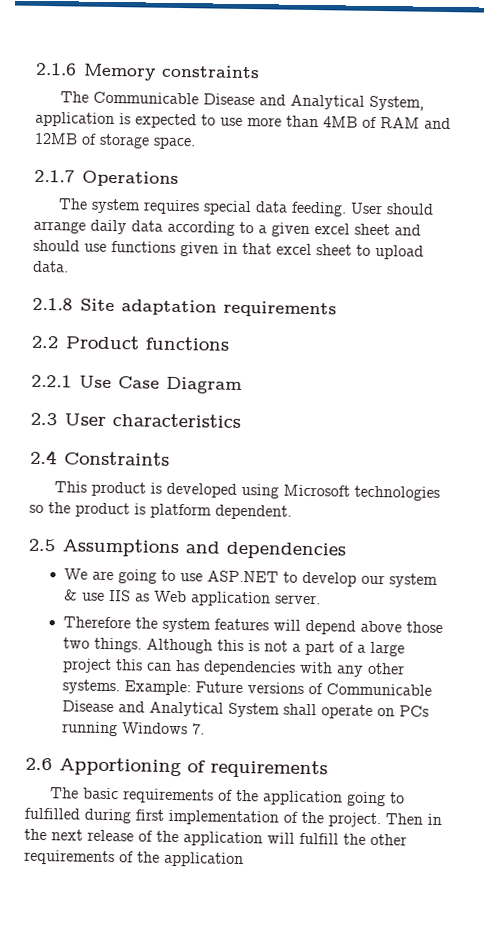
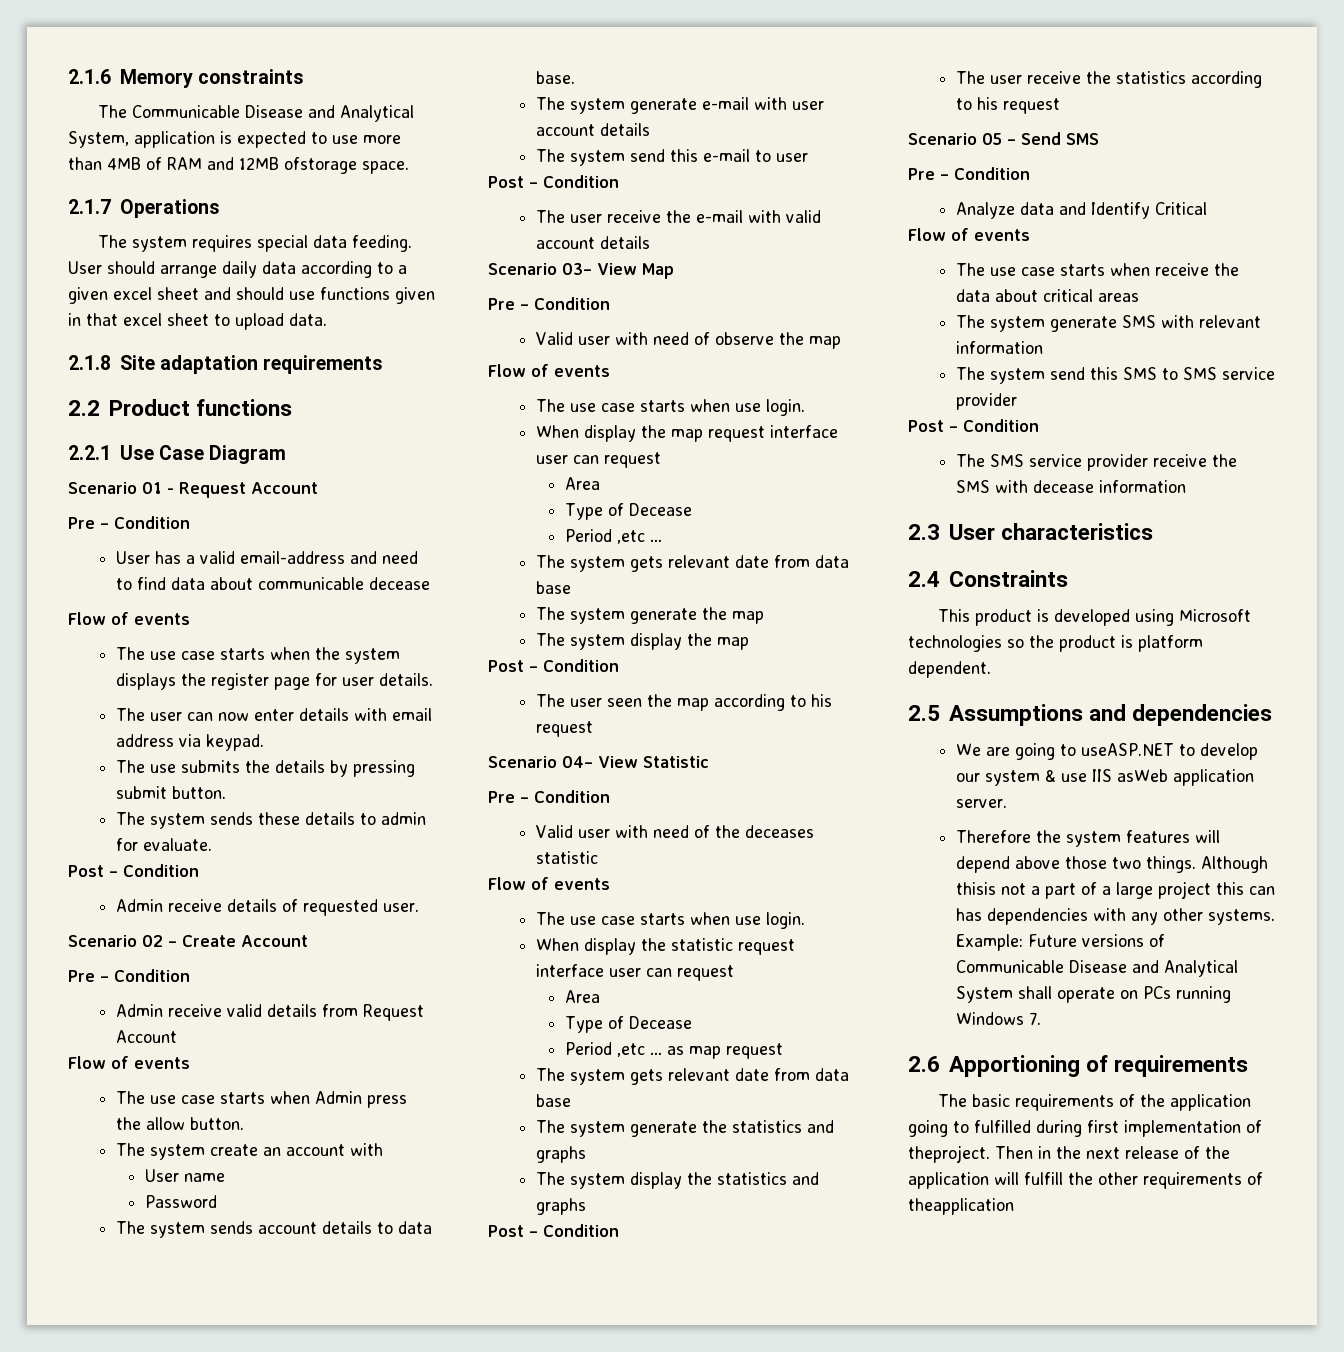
[81,133,150,149] of storage -> [284,157,357,174] ofstorage
(242, 385) none -> [68,482,318,498] [68,516,190,529] [116,551,419,564] [116,577,431,590] [68,612,190,625] [116,647,401,664] [116,673,434,690] [116,708,433,721] [116,734,265,751] [116,760,416,777] [116,786,227,799] [116,812,427,829] [116,838,213,851] [68,864,199,877] [116,899,420,916] [68,935,308,947] [68,969,190,982] [116,1004,425,1021] [116,1030,178,1043] [68,1056,190,1069] [116,1091,408,1108] [116,1117,245,1130] [116,1143,384,1160] [144,1169,225,1182] [144,1195,217,1208] [116,1221,433,1238] [536,71,576,84] [536,97,825,114] [536,123,651,136] [536,149,809,166] [488,175,619,188] [536,210,822,223] [536,236,651,249] [488,263,674,279] [488,297,610,310] [536,332,842,349] [488,364,610,377] [536,399,806,416] [536,425,839,442] [536,452,662,468] [564,477,600,490] [564,503,692,520] [564,529,662,544] [536,555,850,572] [536,581,572,594] [536,607,765,624] [536,633,750,650] [488,659,619,672] [536,694,833,711] [536,721,594,737] [488,756,709,768] [488,790,610,803] [536,825,815,838] [536,851,599,864] [488,877,610,890] [536,912,806,929] [536,938,796,955] [536,964,735,981] [564,990,600,1003] [564,1016,692,1033] [564,1042,783,1059] [536,1068,850,1085] [536,1094,572,1107] [536,1120,835,1137] [536,1146,587,1163] [536,1172,820,1189] [536,1198,587,1215] [488,1224,619,1237] [956,71,1263,88] [956,97,1061,114] [908,132,1099,145] [908,167,1030,180] [956,202,1208,219] [908,228,1030,241] [956,263,1240,276] [956,289,1140,302] [956,315,1262,332] [956,341,1044,354] [956,367,1276,384] [956,393,1018,410] [908,419,1039,432] [956,454,1238,471] [956,480,1187,493] // Scenario 01 - Request Account // Pre – Condition // User has a valid email-address and need to find data about communicable decease // Flow of events // The use case starts when the system displays the register page for user details. // The user can now enter details with email address via keypad. // The use submits the details by pressing submit button. // The system sends these details to admin for evaluate. // Post – Condition // Admin receive details of requested user. // Scenario 02 – Create Account // Pre – Condition // Admin receive valid details from Request Account // Flow of events // The use case starts when Admin press the allow button. // The system create an account with // User name // Password // The system sends account details to data base. // The system generate e-mail with user account details // The system send this e-mail to user // Post – Condition // The user receive the e-mail with valid account details // Scenario 03– View Map // Pre – Condition // Valid user with need of observe the map // Flow of events // The use case starts when use login. // When display the map request interface user can request // Area // Type of Decease // Period ,etc … // The system gets relevant date from data base // The system generate the map // The system display the map // Post – Condition // The user seen the map according to his request // Scenario 04– View Statistic // Pre – Condition // Valid user with need of the deceases statistic // Flow of events // The use case starts when use login. // When display the statistic request interface user can request // Area // Type of Decease // Period ,etc … as map request // The system gets relevant date from data base // The system generate the statistics and graphs // The system display the statistics and graphs // Post – Condition // The user receive the statistics according to his request // Scenario 05 – Send SMS // Pre – Condition // Analyze data and Identify Critical // Flow of events // The use case starts when receive the data about critical areas // The system generate SMS with relevant information // The system send this SMS to SMS service provider // Post – Condition // The SMS service provider receive the SMS with decease information
[180,570,280,583] use ASP.NET -> [1081,743,1175,756] useASP.NET
[135,590,188,603] as Web -> [1117,769,1169,782] asWeb
[217,639,261,652] this is -> [956,882,997,895] thisis
[301,811,381,828] the project. -> [908,1145,990,1163] theproject.
[137,851,244,868] the application -> [908,1198,1014,1215] theapplication

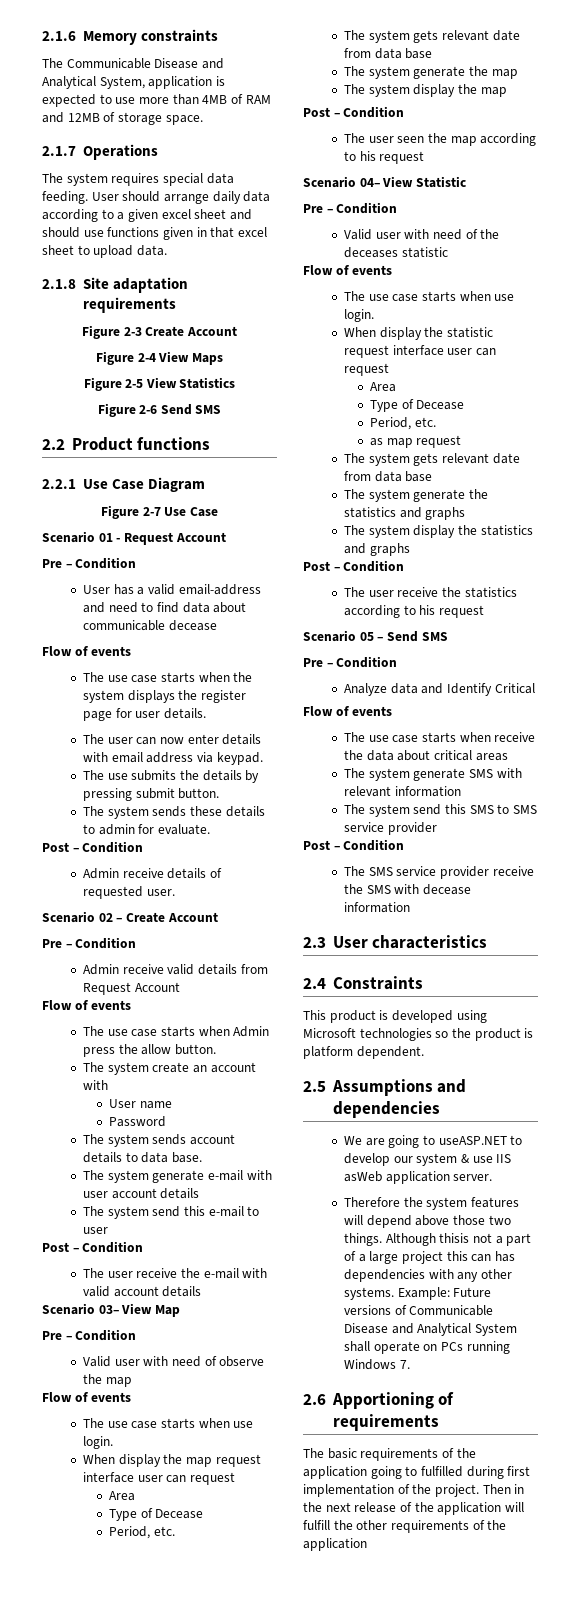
[284,157,357,174] ofstorage -> [103,112,162,125] of storage
(384, 364) none -> [82,325,237,339] [96,351,223,365] [83,377,236,391] [97,403,222,417] // Figure 2-3 Create Account // Figure 2-4 View Maps // Figure 2-5 View Statistics // Figure 2-6 Send SMS
(287, 454) none -> [101,505,218,519] // Figure 2-7 Use Case
[564,529,662,544] Period ,etc … -> [109,1526,175,1539] Period, etc.
[564,1042,662,1057] Period ,etc … -> [370,417,436,430] Period, etc. //
[908,1145,990,1163] theproject. -> [412,1484,479,1497] the project.
[908,1198,1014,1215] theapplication -> [487,1520,507,1530] [303,1538,367,1551] the application

